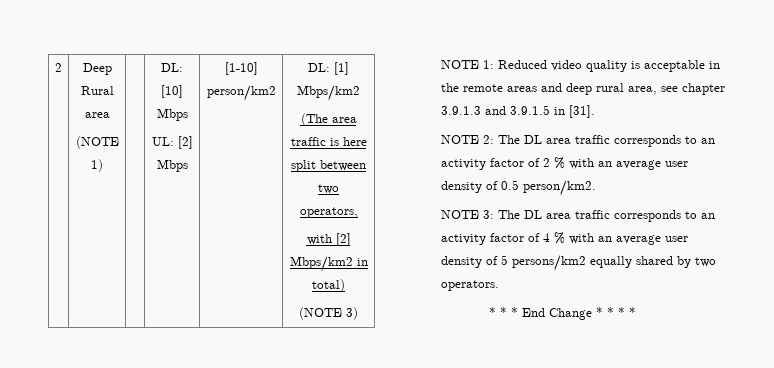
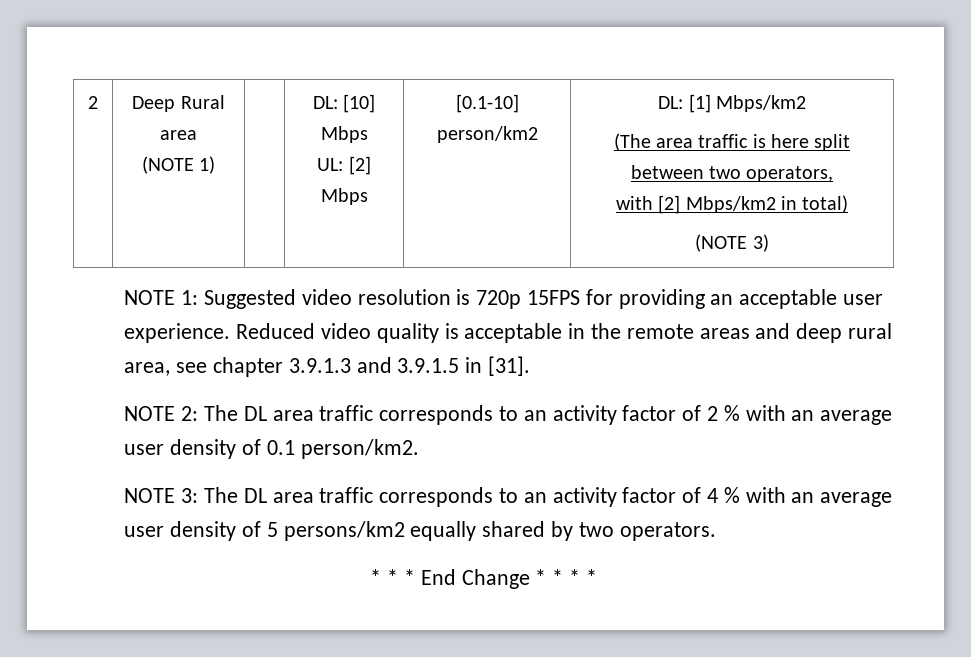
[224,62,258,75] [1-10] -> [455,94,519,113] [0.1-10]
(494, 64) none -> [203,289,883,309] [124,323,231,343] Suggested video resolution is 720p 15FPS for providing an acceptable user experience.
[500,180,519,190] 0.5 -> [266,440,295,455] 0.1

